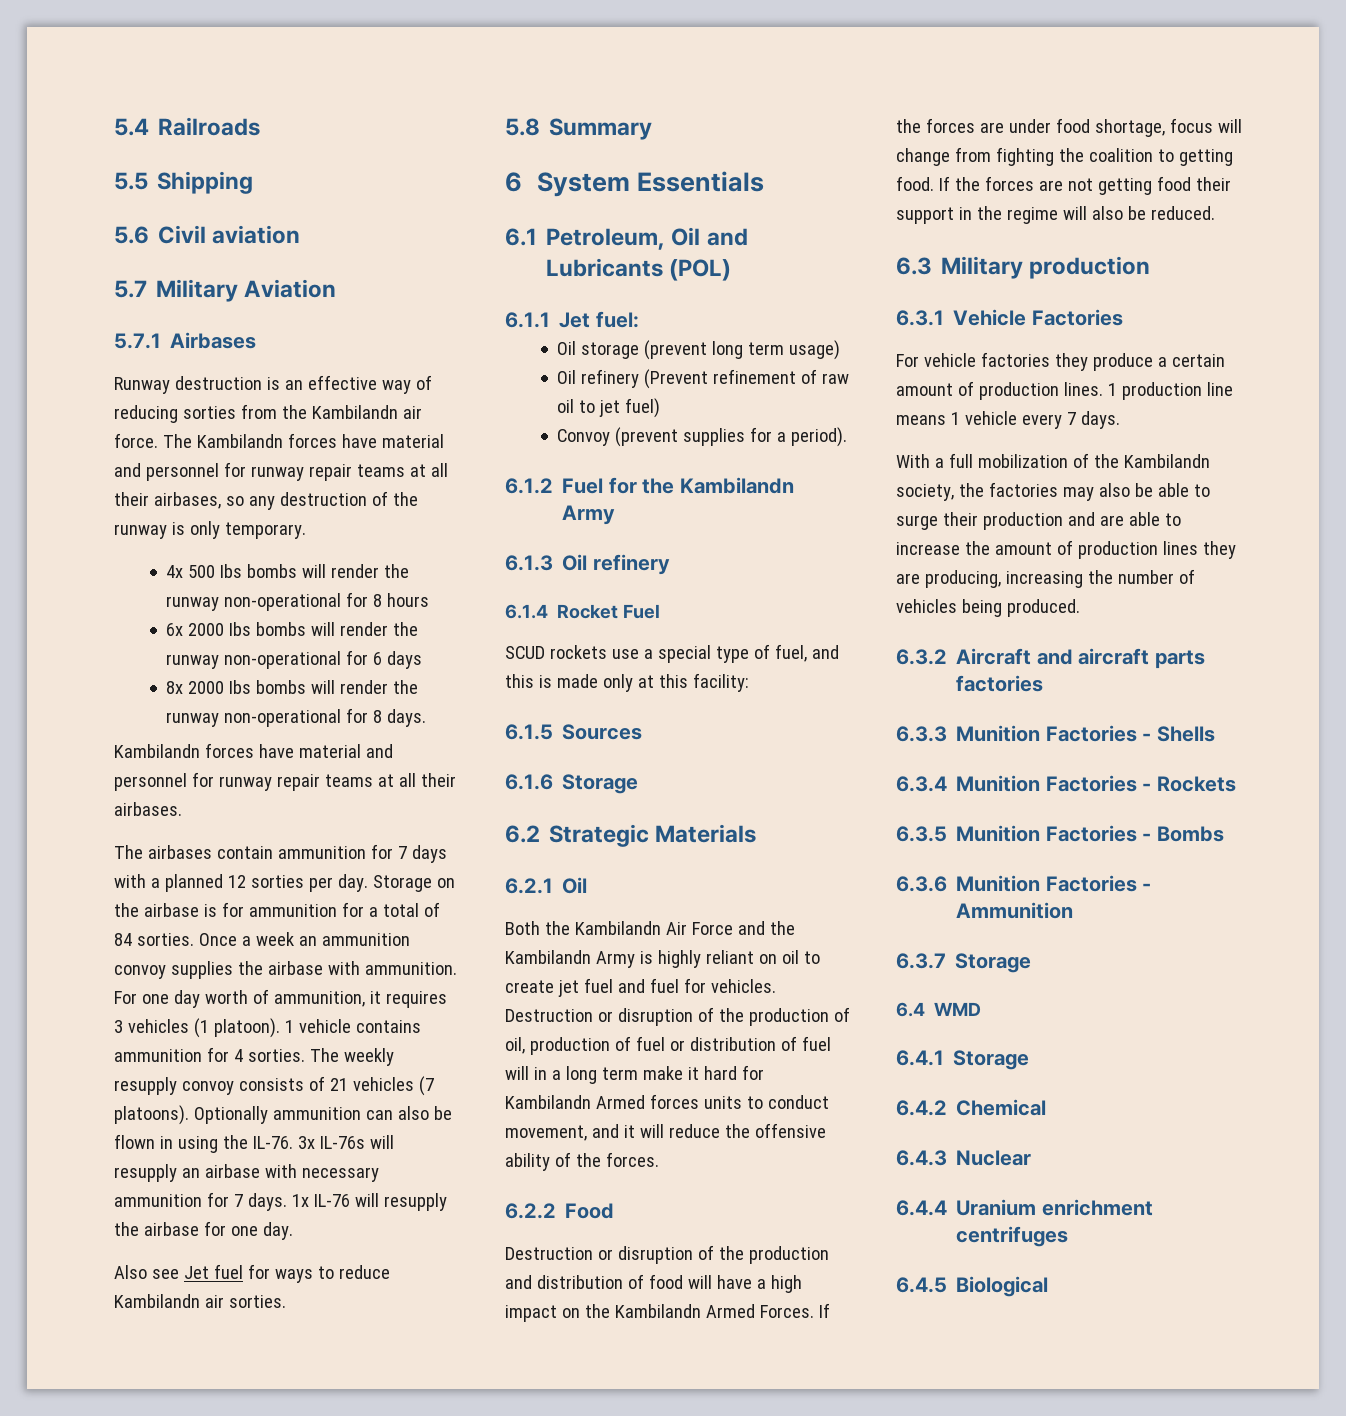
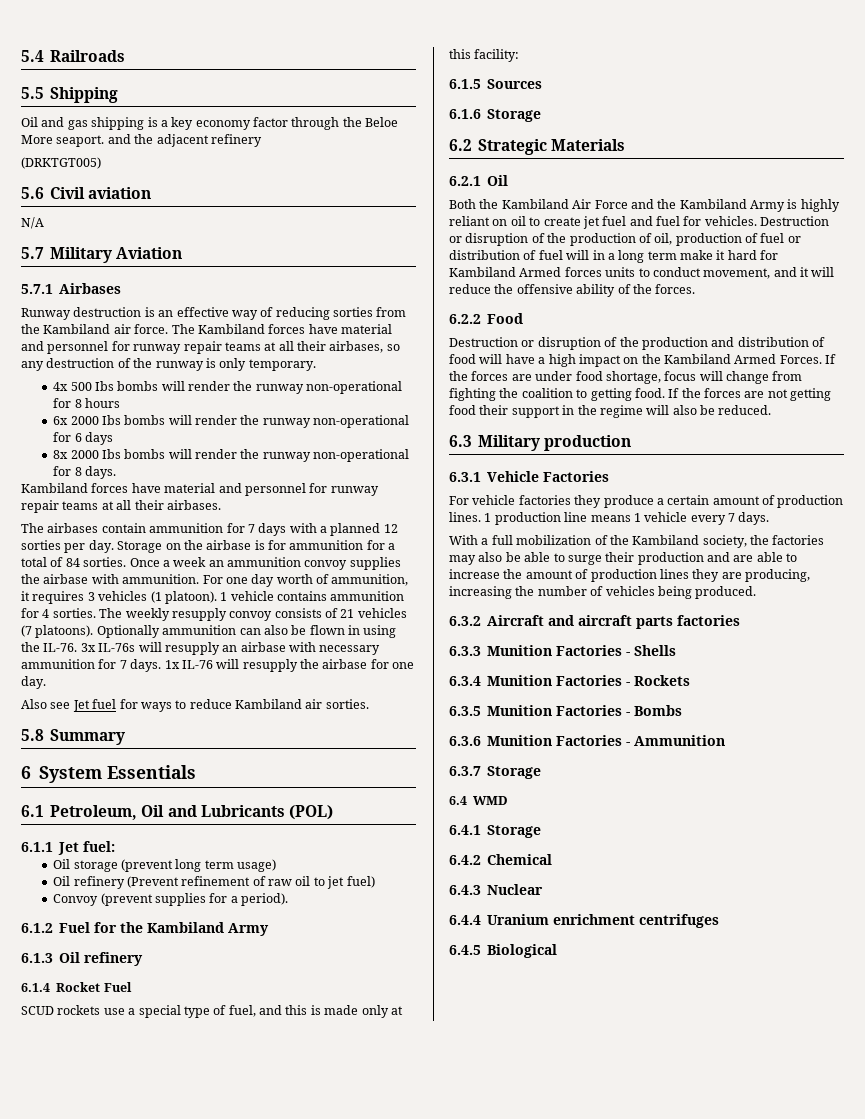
(254, 182) none -> [21,117,399,130] [21,134,262,147] [21,157,101,169] // Oil and gas shipping is a key economy factor through the Beloe More seaport. and the adjacent refinery // (DRKTGT005)
(301, 234) none -> [21,217,44,229] // N/A
[311,405,398,419] Kambilandn -> [43,324,111,334] Kambiland
[196,434,283,448] Kambilandn -> [197,324,265,334] Kambiland
[114,744,200,758] Kambilandn -> [21,483,88,493] Kambiland
[114,1294,200,1308] Kambilandn -> [235,699,302,709] Kambiland
[679,477,794,494] Kambilandn -> [147,922,225,933] Kambiland
[574,921,661,935] Kambilandn -> [501,199,569,209] Kambiland
[505,950,591,964] Kambilandn -> [679,199,747,209] Kambiland
[505,1095,591,1109] Kambilandn -> [449,267,516,277] Kambiland
[614,1304,701,1318] Kambilandn -> [664,354,731,364] Kambiland
[1123,454,1210,468] Kambilandn -> [632,535,700,545] Kambiland

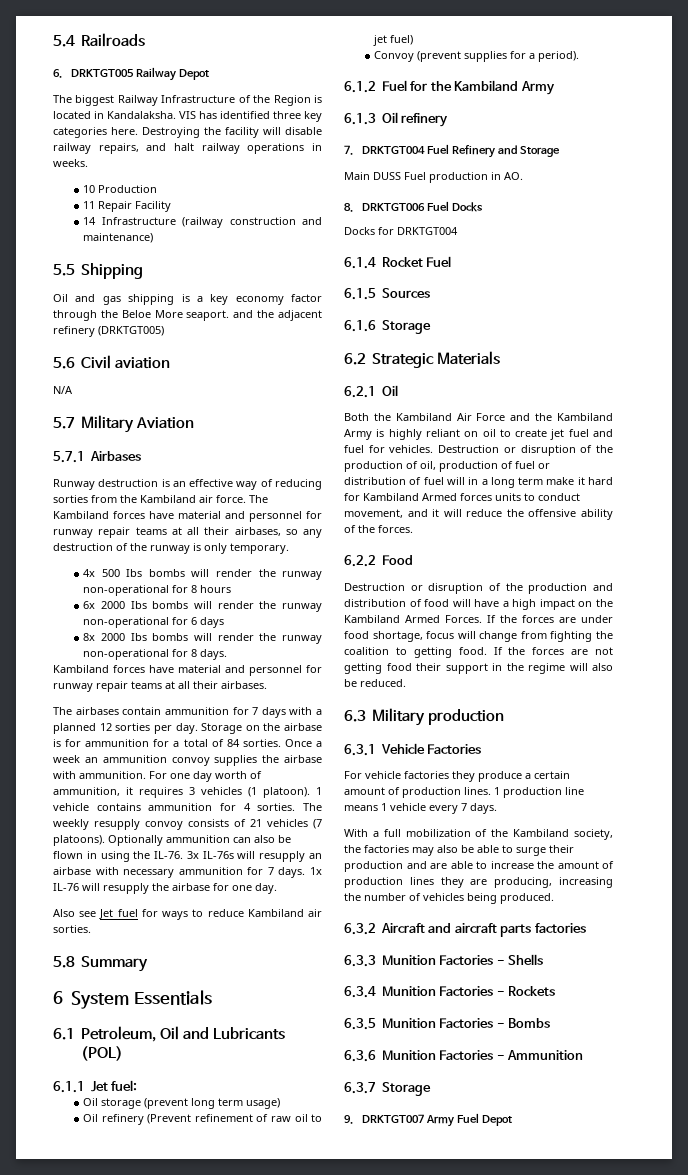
(126, 56) none -> [53,67,210,81] [53,95,322,106] [53,111,322,122] [53,127,322,138] [53,143,322,154] [53,159,88,167] [83,185,158,193] [83,201,172,212] [83,217,322,228] [83,233,154,243] // 6. DRKTGT005 Railway Depot // The biggest Railway Infrastructure of the Region is located in Kandalaksha. VIS has identified three key categories here. Destroying the facility will disable railway repairs, and halt railway operations in weeks. // 10 Production // 11 Repair Facility // 14 Infrastructure (railway construction and maintenance)
(262, 140) // -> (95, 331) none
[21,982,132,992] [21,1005,403,1018] [449,49,520,62] 6.1.4 Rocket Fuel // SCUD rockets use a special type of fuel, and this is made only at this facility: -> [344,144,561,158] [344,172,523,183] [344,201,484,212] [344,227,458,235] [344,256,452,269] 7. DRKTGT004 Fuel Refinery and Storage // Main DUSS Fuel production in AO. // 8. DRKTGT006 Fuel Docks // Docks for DRKTGT004 // 6.1.4 Rocket Fuel
[449,796,509,805] [449,825,542,838] [449,854,553,865] [449,884,544,895] [449,914,720,928] [449,944,558,958] 6.4 WMD // 6.4.1 Storage // 6.4.2 Chemical // 6.4.3 Nuclear // 6.4.4 Uranium enrichment centrifuges // 6.4.5 Biological -> [344,1113,513,1127] 9. DRKTGT007 Army Fuel Depot

